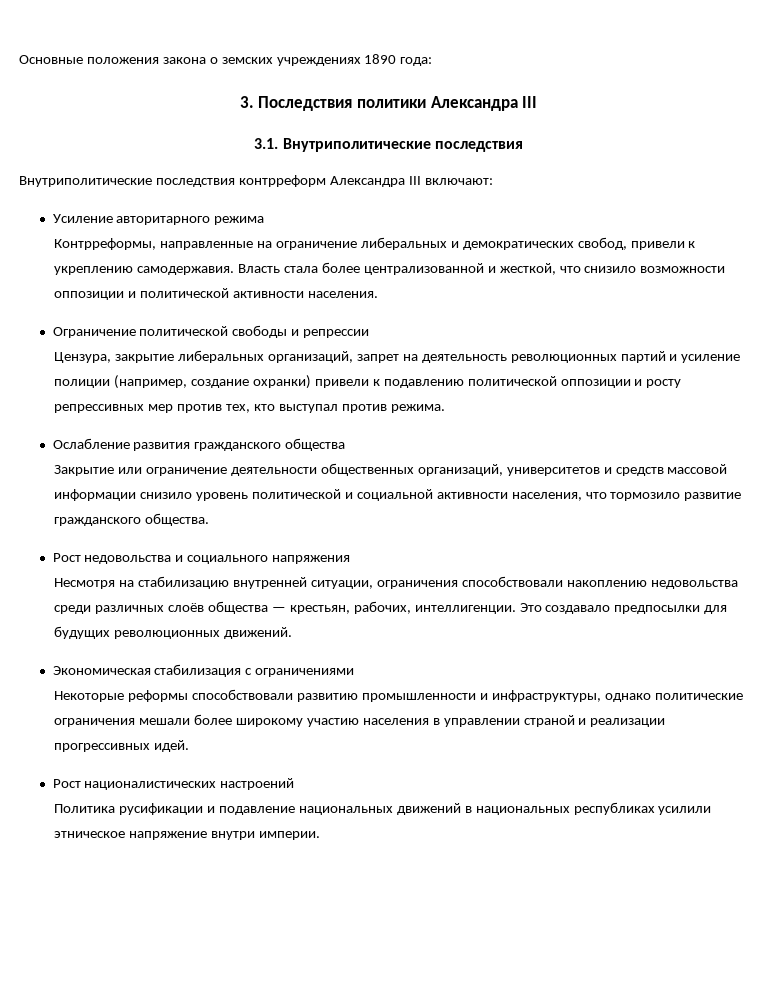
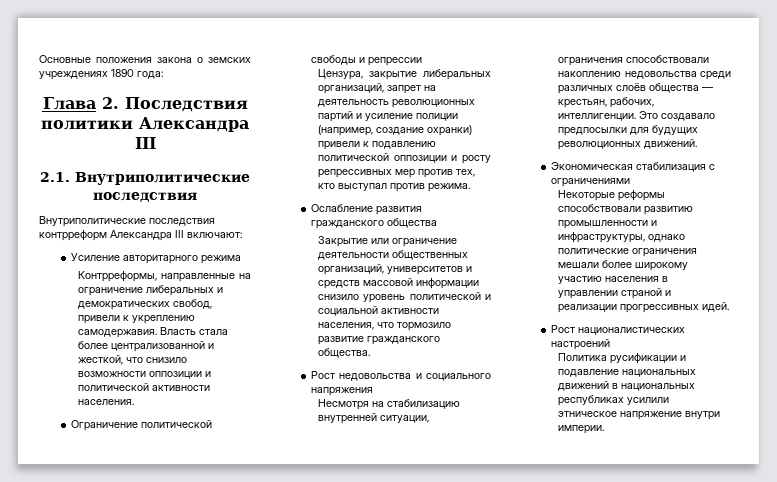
[239,96,254,108] 3. -> [42,97,119,110] Глава 2.
[254,138,279,149] 3.1. -> [40,172,70,182] 2.1.

